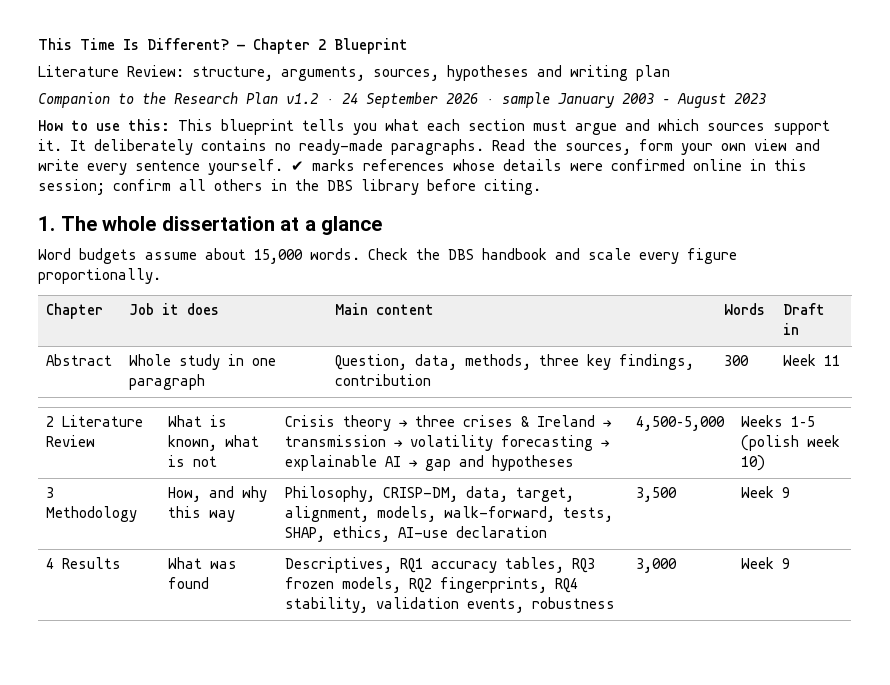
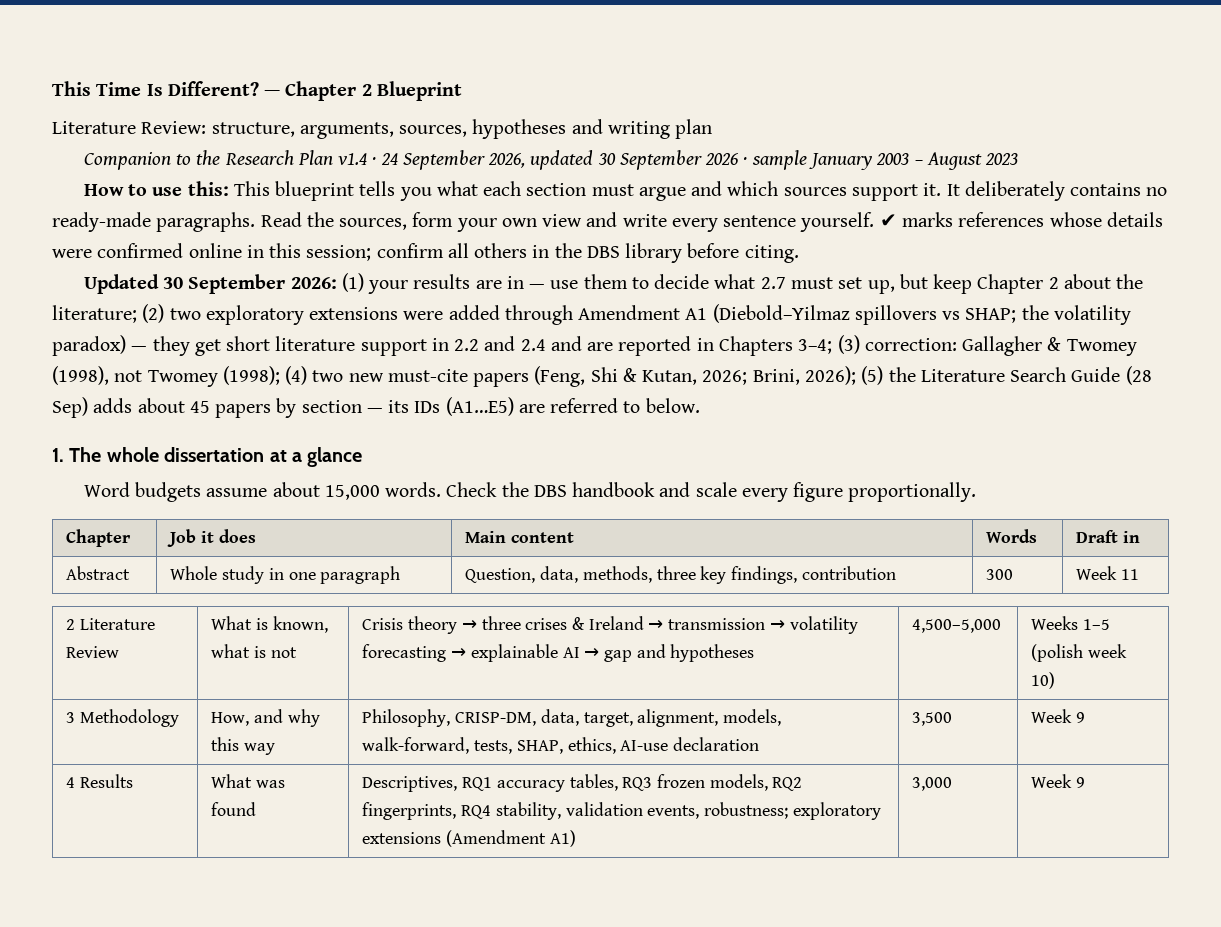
[286,93,318,104] v1.2 -> [338,153,368,165] v1.4
(438, 100) none -> [488,150,702,170] 2026, updated 30 September
(541, 187) none -> [83,273,1144,294] [52,304,1131,325] [52,335,1137,356] [52,366,1152,387] [52,397,700,418] // Updated 30 September 2026: (1) your results are in — use them to decide what 2.7 must set up, but keep Chapter 2 about the literature; (2) two exploratory extensions were added through Amendment A1 (Diebold–Yilmaz spillovers vs SHAP; the volatility paradox) — they get short literature support in 2.2 and 2.4 and are reported in Chapters 3–4; (3) correction: Gallagher & Twomey (1998), not Twomey (1998); (4) two new must-cite papers (Feng, Shi & Kutan, 2026; Brini, 2026); (5) the Literature Search Guide (28 Sep) adds about 45 papers by section — its IDs (A1…E5) are referred to below.
[532,597,616,609] robustness -> [704,802,881,820] [362,830,576,847] robustness; exploratory extensions (Amendment A1)

